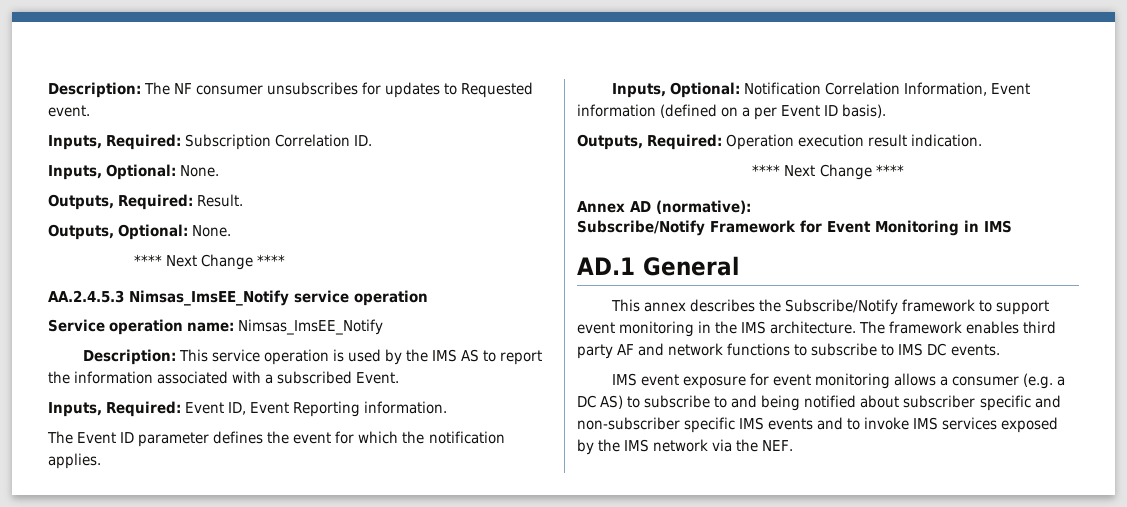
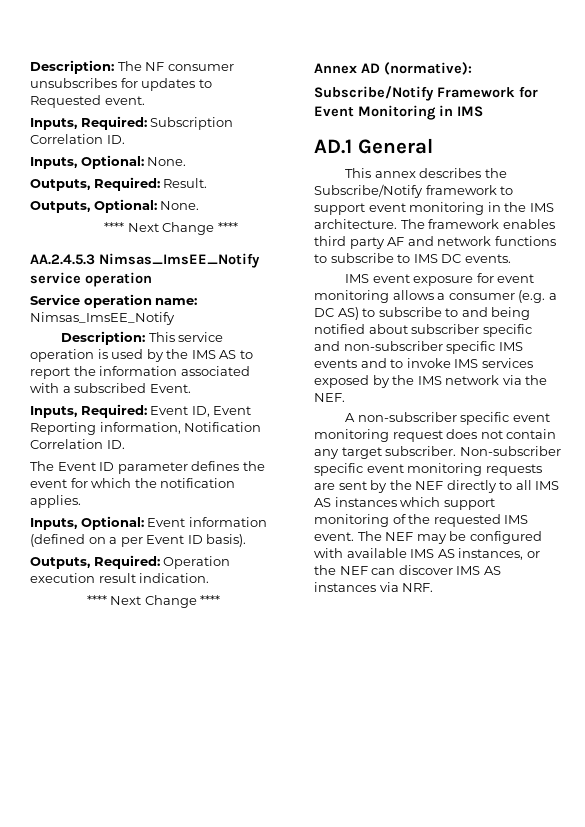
[364,401,448,414] information. -> [99,422,262,434] [30,439,125,449] information, Notification Correlation ID.
[743,82,988,96] Notification Correlation Information, -> (144, 523) none
(794, 445) none -> [345,412,550,425] [314,429,557,442] [314,446,561,459] [314,463,542,476] [314,480,560,493] [314,497,495,510] [314,514,529,527] [314,531,542,544] [314,548,540,560] [314,565,501,575] [314,582,434,592] // A non-subscriber specific event monitoring request does not contain any target subscriber. Non-subscriber specific event monitoring requests are sent by the NEF directly to all IMS AS instances which support monitoring of the requested IMS event. The NEF may be configured with available IMS AS instances, or the NEF can discover IMS AS instances via NRF.

